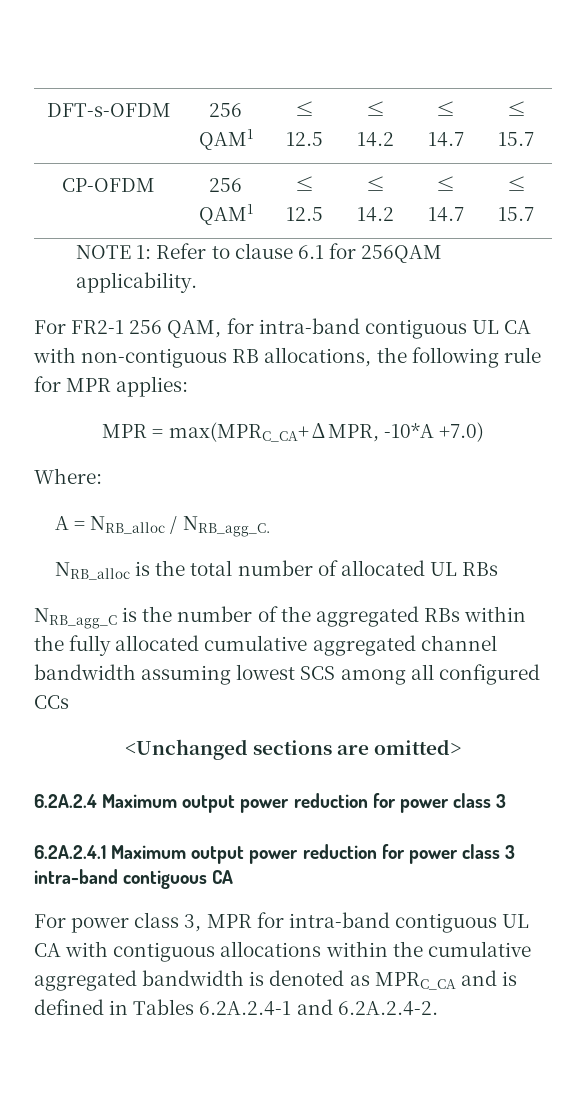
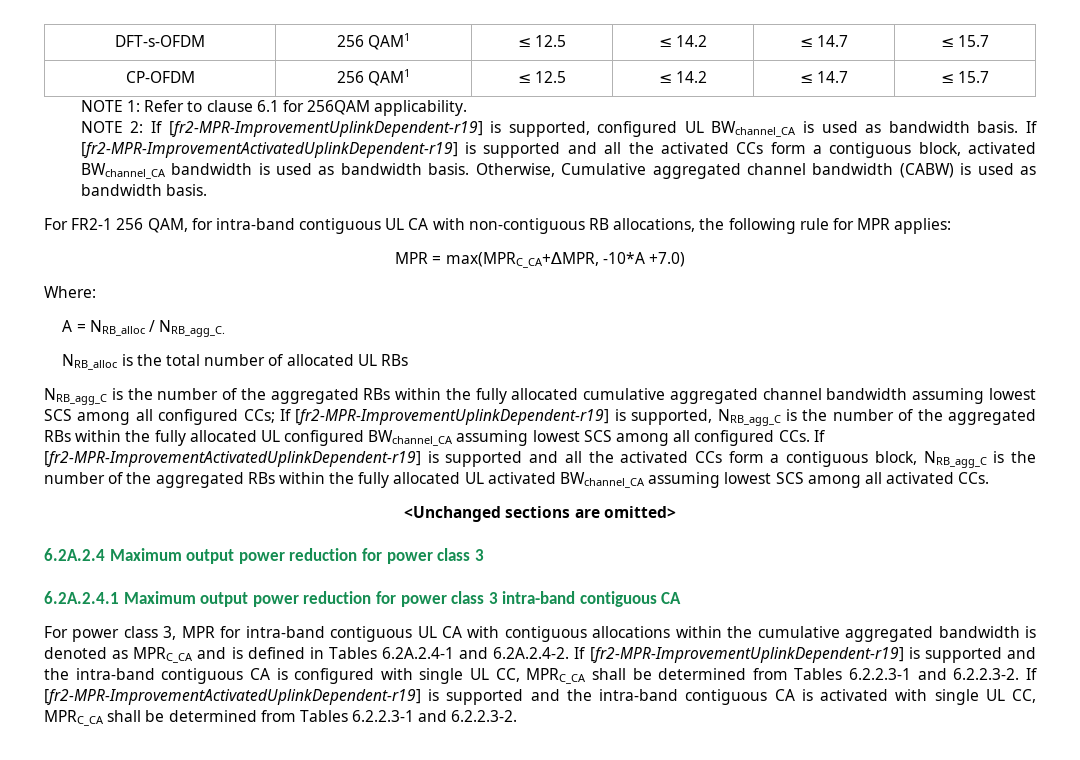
(198, 282) none -> [80,121,1037,137] [80,142,1036,158] [80,163,1037,179] [80,184,207,196] // NOTE 2: If [fr2-MPR-ImprovementUplinkDependent-r19] is supported, configured UL BWchannel_CA is used as bandwidth basis. If [fr2-MPR-ImprovementActivatedUplinkDependent-r19] is supported and all the activated CCs form a contiguous block, activated BWchannel_CA bandwidth is used as bandwidth basis. Otherwise, Cumulative aggregated channel bandwidth (CABW) is used as bandwidth basis.
[34,695,69,709] CCs -> [243,409,1036,426] [44,430,825,446] [44,451,1036,468] [44,472,990,488] CCs; If [fr2-MPR-ImprovementUplinkDependent-r19] is supported, NRB_agg_C is the number of the aggregated RBs within the fully allocated UL configured BWchannel_CA assuming lowest SCS among all configured CCs. If [fr2-MPR-ImprovementActivatedUplinkDependent-r19] is supported and all the activated CCs form a contiguous block, NRB_agg_C is the number of the aggregated RBs within the fully allocated UL activated BWchannel_CA assuming lowest SCS among all activated CCs.
(438, 1008) none -> [574,647,1036,663] [44,668,1038,684] [44,689,1037,705] [44,710,518,726] If [fr2-MPR-ImprovementUplinkDependent-r19] is supported and the intra-band contiguous CA is configured with single UL CC, MPRC_CA shall be determined from Tables 6.2.2.3-1 and 6.2.2.3-2. If [fr2-MPR-ImprovementActivatedUplinkDependent-r19] is supported and the intra-band contiguous CA is activated with single UL CC, MPRC_CA shall be determined from Tables 6.2.2.3-1 and 6.2.2.3-2.

